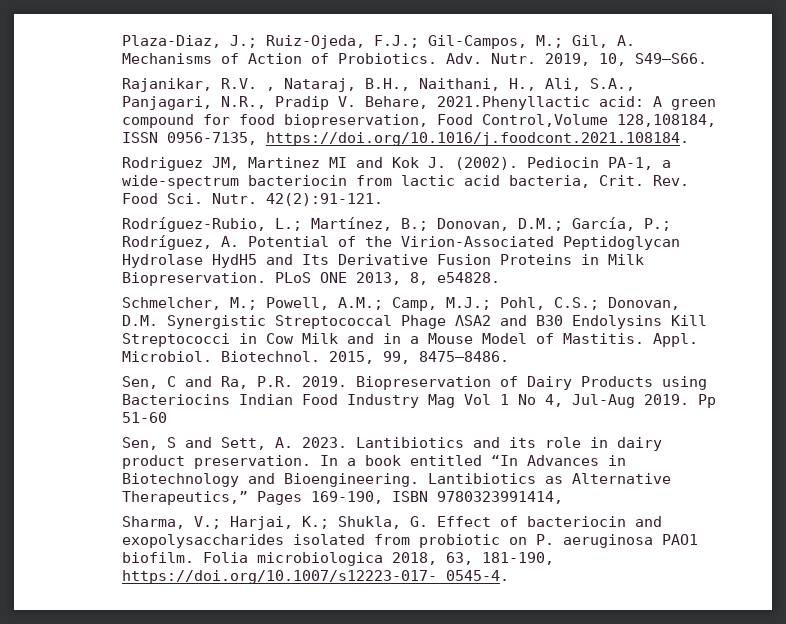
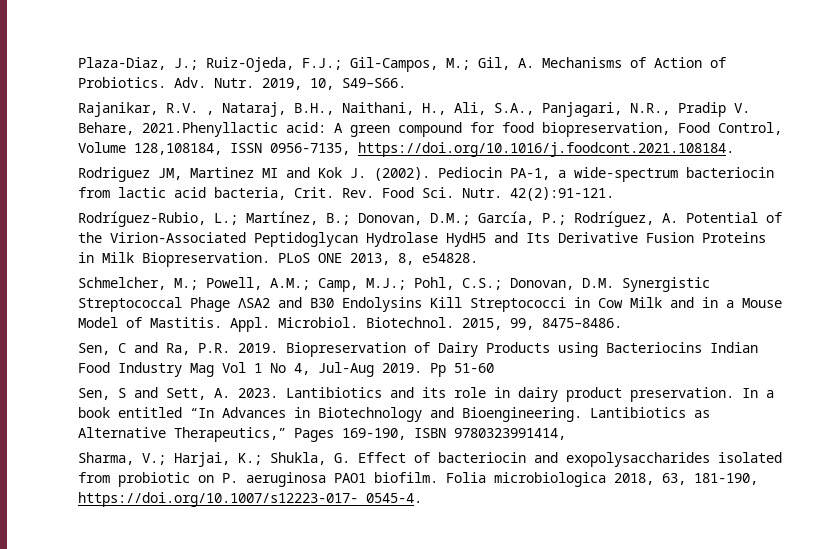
[481,114,608,127] Control,Volume -> [718,122,783,135] [78,142,127,153] Control, Volume

